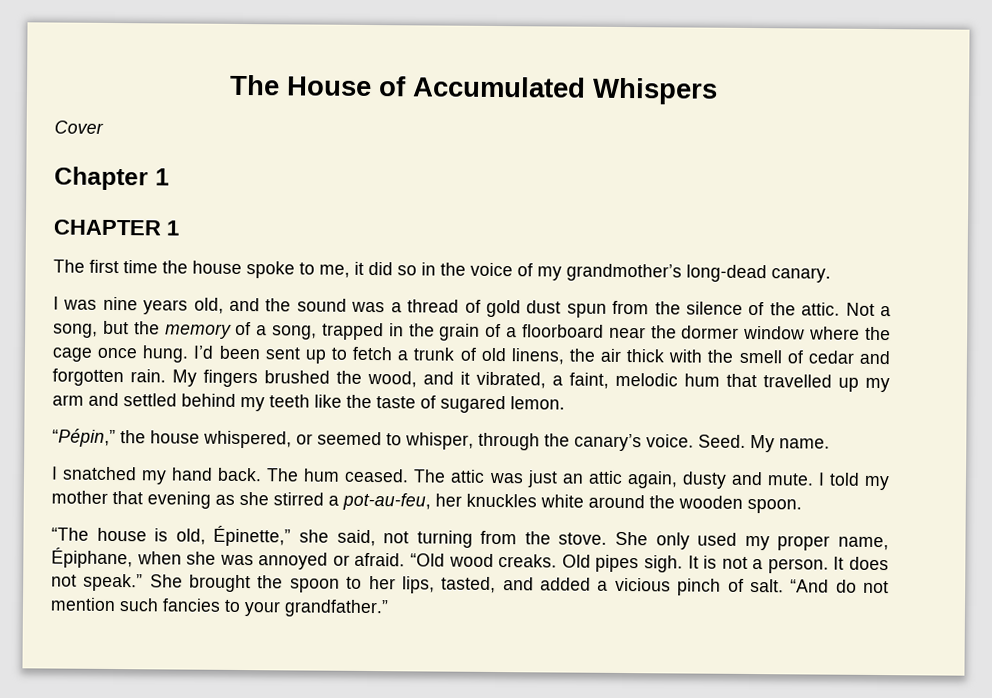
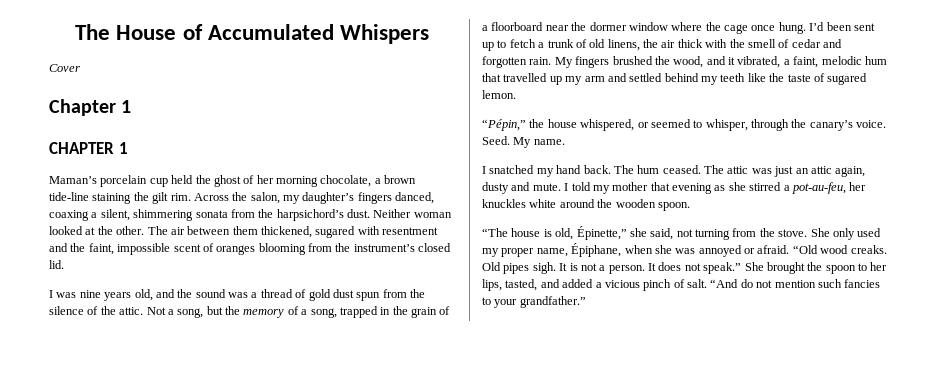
[53,259,831,283] The first time the house spoke to me, it did so in the voice of my grandmother’s long-dead canary. -> [49,175,417,187] [49,192,435,204] [49,209,452,221] [49,226,439,238] [49,243,452,255] [49,260,64,269] Maman’s porcelain cup held the ghost of her morning chocolate, a brown tide-line staining the gilt rim. Across the salon, my daughter’s fingers danced, coaxing a silent, shimmering sonata from the harpsichord’s dust. Neither woman looked at the other. The air between them thickened, sugared with resentment and the faint, impossible scent of oranges blooming from the instrument’s closed lid.

